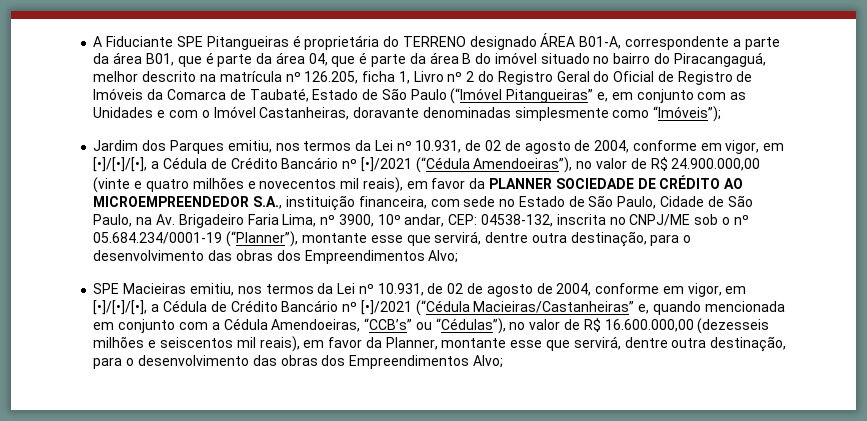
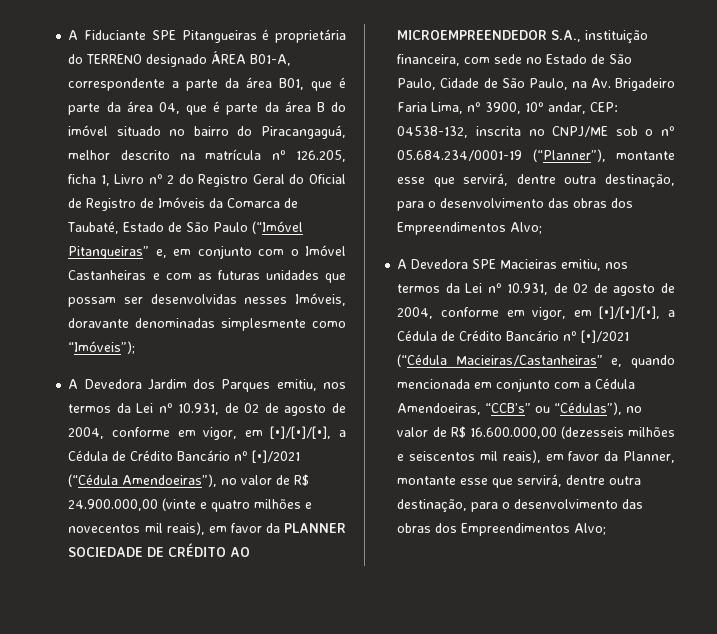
[730,92,747,100] [93,106,350,120] as Unidades e com o Imóvel Castanheiras, -> [290,245,346,256] [68,270,346,283] [68,293,346,307] o Imóvel Castanheiras e com as futuras unidades que possam ser desenvolvidas nesses Imóveis,
(722, 114) none -> [68,379,142,389] A Devedora
(459, 256) none -> [397,259,469,269] A Devedora

